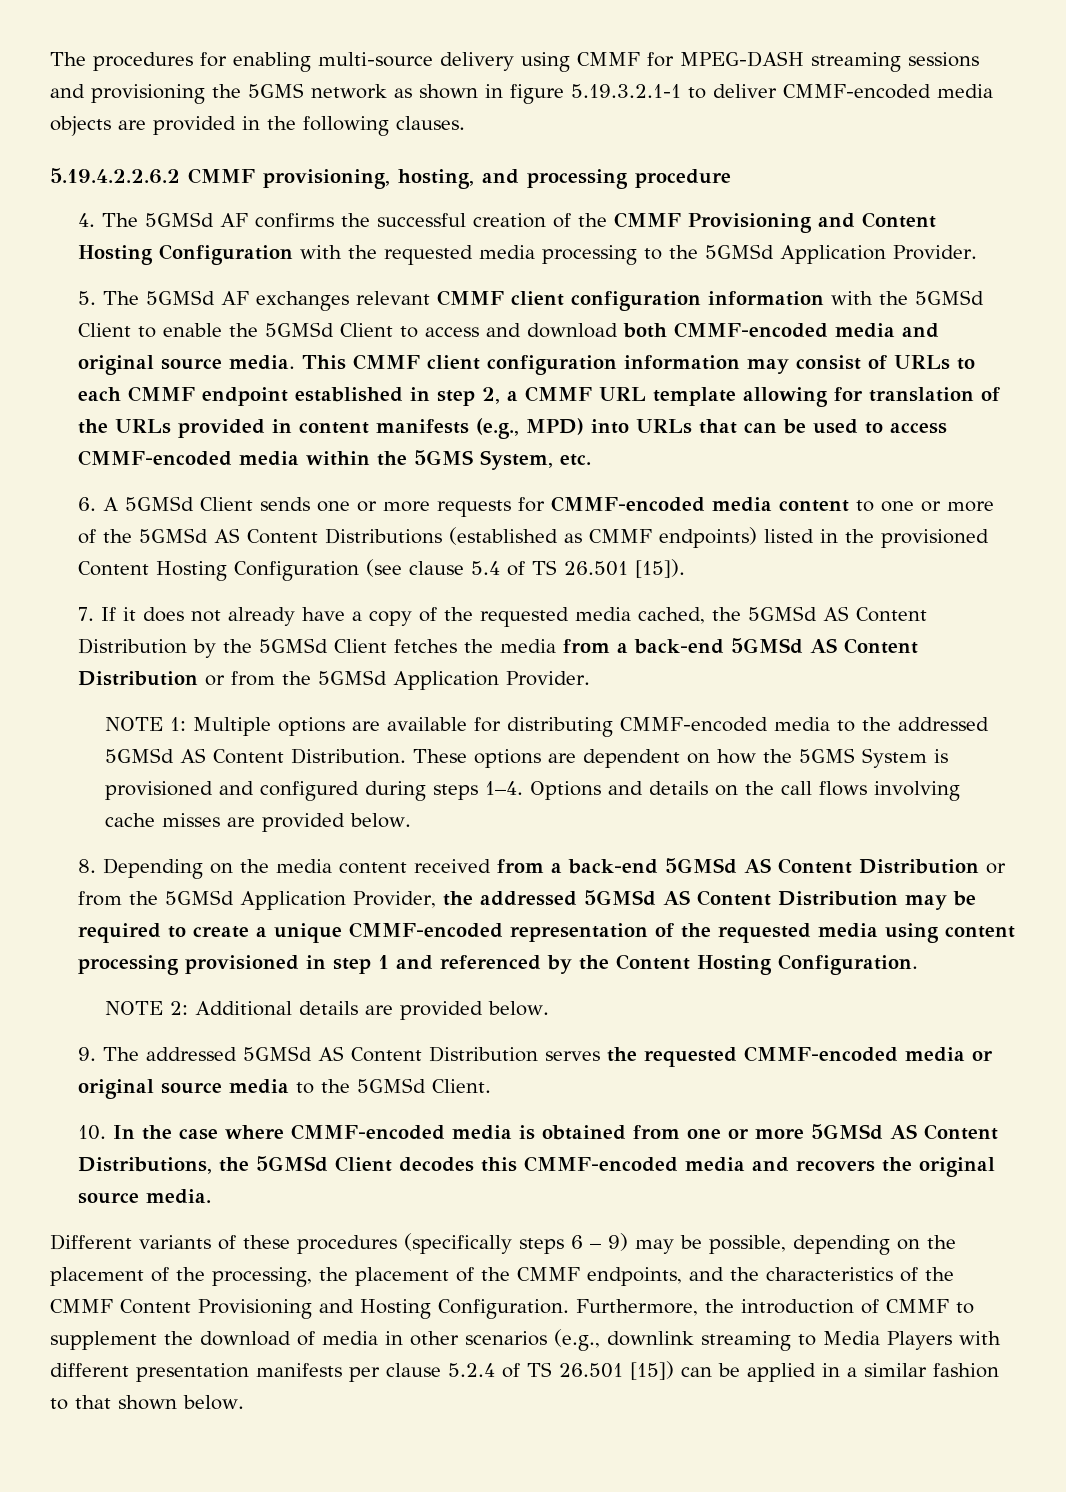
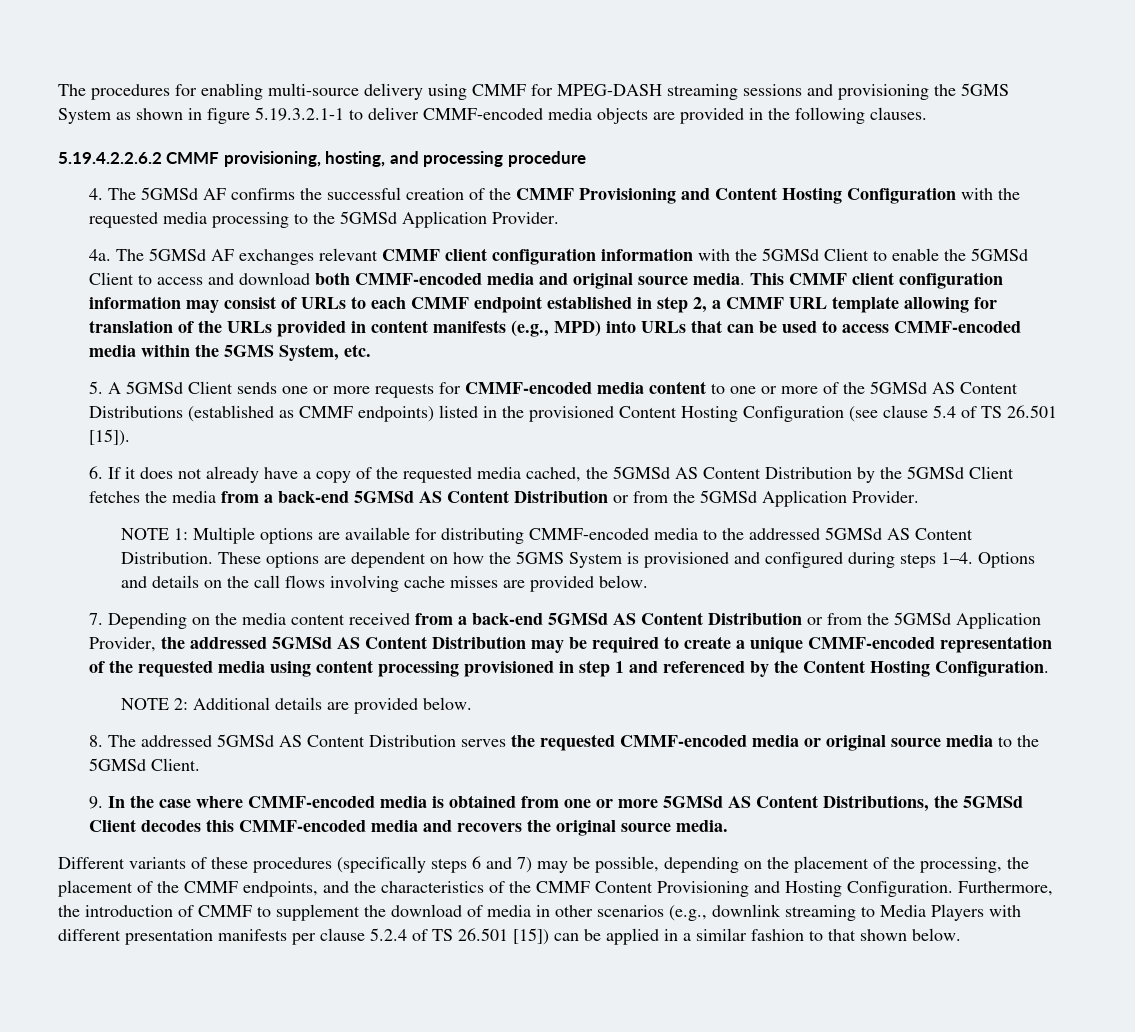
[311,84,387,99] network -> [58,108,111,124] System
[77,291,96,305] 5. -> [89,249,112,261] 4a.
[77,497,96,511] 6. -> [89,381,104,394] 5.
[77,607,94,621] 7. -> [89,466,104,479] 6.
[77,859,96,873] 8. -> [89,613,104,625] 7.
[77,1047,96,1061] 9. -> [89,735,104,747] 8.
[77,1125,106,1140] 10. -> [89,796,104,809] 9.
[590,1233,628,1251] – 9) -> [486,857,532,873] and 7)

